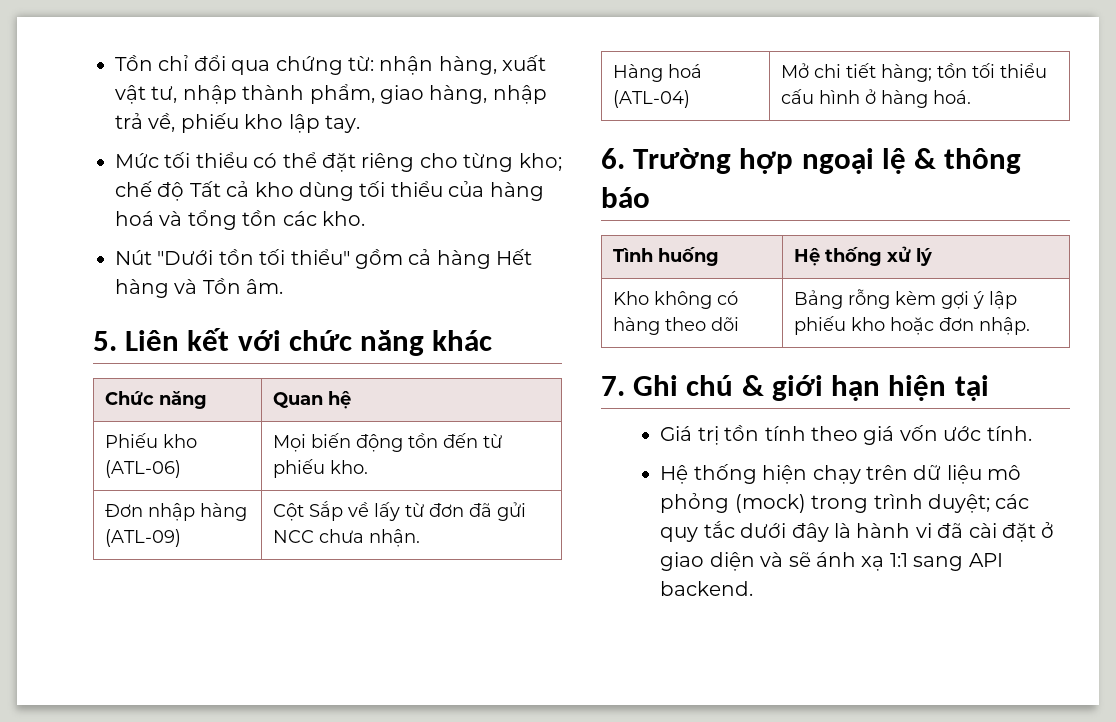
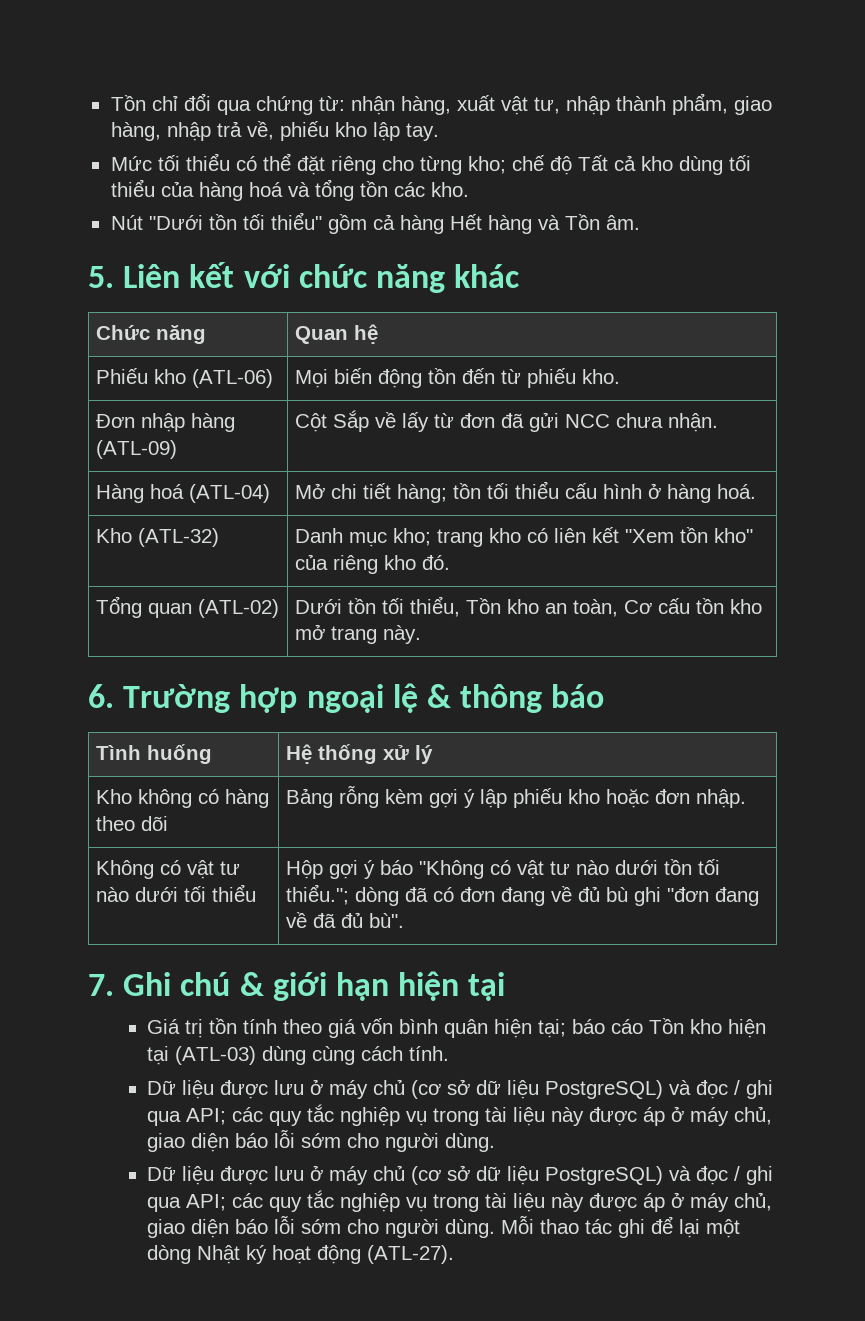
(971, 97) none -> [96,528,220,547] [295,527,754,547] [295,554,451,574] [96,596,280,618] [295,596,763,617] [295,624,422,644] // Kho (ATL-32) | Danh mục kho; trang kho có liên kết "Xem tồn kho" của riêng kho đó. // Tổng quan (ATL-02) | Dưới tồn tối thiểu, Tồn kho an toàn, Cơ cấu tồn kho mở trang này.
(1030, 326) none -> [96,860,241,879] [96,884,257,902] [286,859,721,879] [286,884,760,906] [286,912,405,928] // Không có vật tư nào dưới tối thiểu | Hộp gợi ý báo "Không có vật tư nào dưới tồn tối thiểu."; dòng đã có đơn đang về đủ bù ghi "đơn đang về đã đủ bù".
[943,426,1032,441] [660,464,1022,484] [660,493,1030,513] [660,521,1055,542] [660,552,1003,571] [660,581,754,596] ước tính. // Hệ thống hiện chạy trên dữ liệu mô phỏng (mock) trong trình duyệt; các quy tắc dưới đây là hành vi đã cài đặt ở giao diện và sẽ ánh xạ 1:1 sang API backend. -> [399,1018,767,1038] [147,1046,450,1065] [147,1079,774,1099] [147,1104,773,1126] [147,1130,496,1152] [147,1165,774,1185] [147,1190,773,1212] [147,1216,741,1238] [147,1245,455,1264] bình quân hiện tại; báo cáo Tồn kho hiện tại (ATL-03) dùng cùng cách tính. // Dữ liệu được lưu ở máy chủ (cơ sở dữ liệu PostgreSQL) và đọc / ghi qua API; các quy tắc nghiệp vụ trong tài liệu này được áp ở máy chủ, giao diện báo lỗi sớm cho người dùng. // Dữ liệu được lưu ở máy chủ (cơ sở dữ liệu PostgreSQL) và đọc / ghi qua API; các quy tắc nghiệp vụ trong tài liệu này được áp ở máy chủ, giao diện báo lỗi sớm cho người dùng. Mỗi thao tác ghi để lại một dòng Nhật ký hoạt động (ATL-27).

